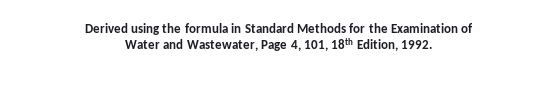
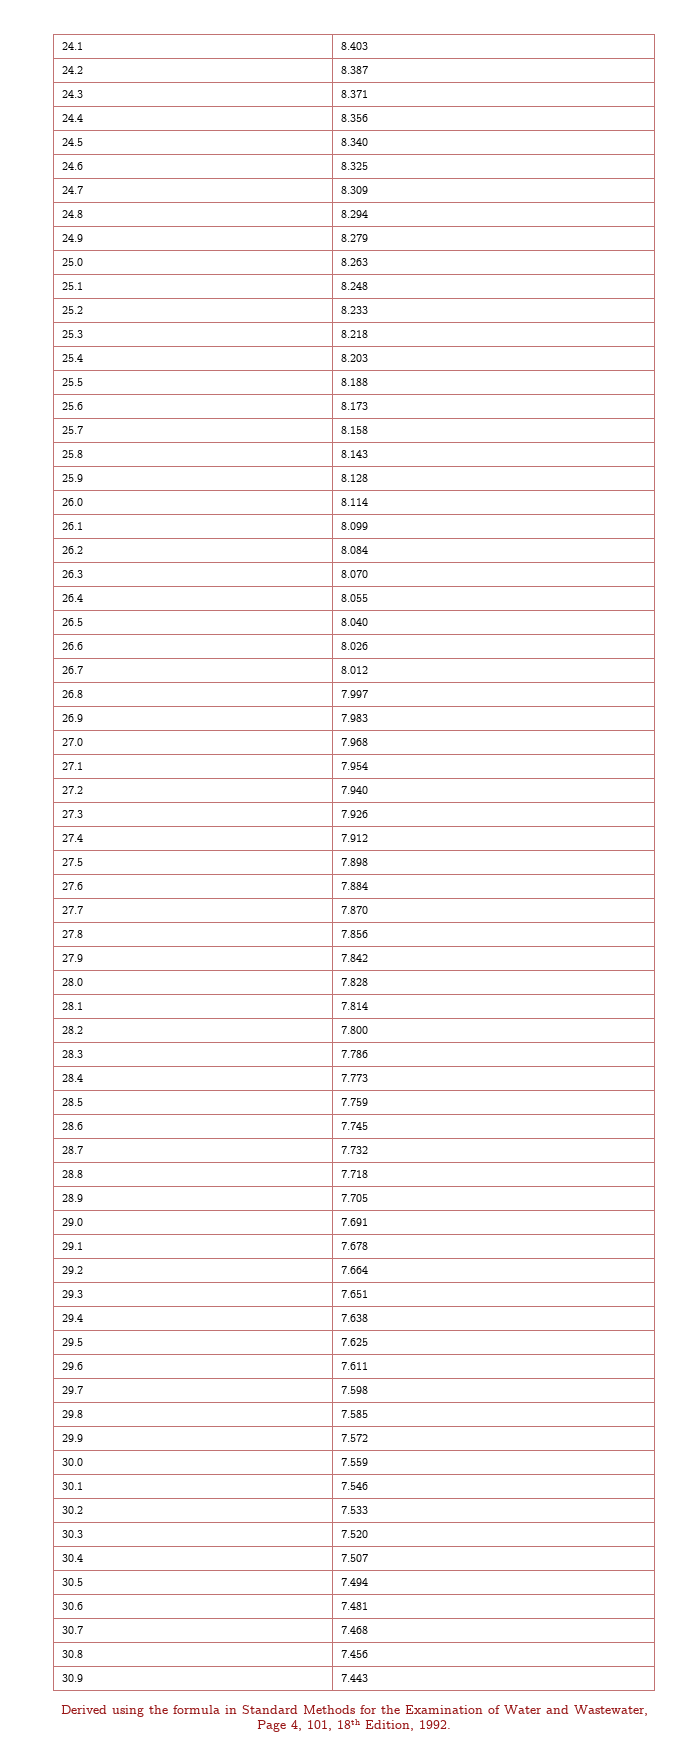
(84, 28) none -> [61,42,83,50] [340,42,368,50] [61,66,83,74] [340,66,368,74] [61,90,83,98] [340,90,368,98] [61,114,83,122] [340,114,368,122] [61,138,83,146] [340,138,368,146] [61,162,83,170] [340,162,368,170] [61,186,83,194] [340,186,368,194] [61,210,83,218] [340,210,368,218] [61,234,83,242] [340,234,368,242] [61,258,83,266] [340,258,368,266] [61,282,83,290] [340,282,368,290] [61,306,83,314] [340,306,368,314] [61,330,83,338] [340,330,368,338] [61,354,83,362] [340,354,368,362] [61,378,83,386] [340,378,368,386] [61,402,83,410] [340,402,368,410] [61,426,83,434] [340,426,368,434] [61,450,83,458] [340,450,368,458] [61,474,83,482] [340,474,368,482] [61,498,83,506] [340,498,368,506] [61,522,83,530] [340,522,368,530] [61,546,83,554] [340,546,368,554] [61,570,83,578] [340,570,368,578] [61,594,83,602] [340,594,368,602] [61,618,83,626] [340,618,368,626] [61,642,83,650] [340,642,368,650] [61,666,83,674] [340,666,368,674] [61,690,83,698] [340,690,368,698] [61,714,83,722] [340,714,368,722] [61,738,83,746] [340,738,368,746] [61,762,83,770] [340,762,368,770] [61,786,83,794] [340,786,368,794] [61,810,83,818] [340,810,368,818] [61,834,83,842] [340,834,368,842] [61,858,83,866] [340,858,368,866] [61,882,83,890] [340,882,368,890] [61,906,83,914] [340,906,368,914] [61,930,83,938] [340,930,368,938] [61,954,83,962] [340,954,368,962] [61,978,83,986] [340,978,368,986] [61,1002,83,1010] [340,1002,368,1010] [61,1026,83,1034] [340,1026,368,1034] [61,1050,83,1058] [340,1050,368,1058] [61,1074,83,1082] [340,1074,368,1082] [61,1098,83,1106] [340,1098,368,1106] [61,1122,83,1130] [340,1122,368,1130] [61,1146,83,1154] [340,1146,368,1154] [61,1170,83,1178] [340,1170,368,1178] [61,1194,83,1202] [340,1194,368,1202] [61,1218,83,1226] [340,1218,368,1226] [61,1242,83,1250] [340,1242,368,1250] [61,1266,83,1274] [340,1266,368,1274] [61,1290,83,1298] [340,1290,368,1298] [61,1314,83,1322] [340,1314,368,1322] [61,1338,83,1346] [340,1338,368,1346] [61,1362,83,1370] [340,1362,368,1370] [61,1386,83,1394] [340,1386,368,1394] [61,1410,83,1418] [340,1410,368,1418] [61,1434,83,1442] [340,1434,368,1442] [61,1458,83,1466] [340,1458,368,1466] [61,1482,83,1490] [340,1482,368,1490] [61,1506,83,1514] [340,1506,368,1514] [61,1530,83,1538] [340,1530,368,1538] [61,1554,83,1562] [340,1554,368,1562] [61,1578,83,1586] [340,1578,368,1586] [61,1602,83,1610] [340,1602,368,1610] [61,1626,83,1634] [340,1626,368,1634] [61,1650,83,1658] [340,1650,368,1658] [61,1674,83,1682] [340,1674,368,1682] 24.1 | 8.403 // 24.2 | 8.387 // 24.3 | 8.371 // 24.4 | 8.356 // 24.5 | 8.340 // 24.6 | 8.325 // 24.7 | 8.309 // 24.8 | 8.294 // 24.9 | 8.279 // 25.0 | 8.263 // 25.1 | 8.248 // 25.2 | 8.233 // 25.3 | 8.218 // 25.4 | 8.203 // 25.5 | 8.188 // 25.6 | 8.173 // 25.7 | 8.158 // 25.8 | 8.143 // 25.9 | 8.128 // 26.0 | 8.114 // 26.1 | 8.099 // 26.2 | 8.084 // 26.3 | 8.070 // 26.4 | 8.055 // 26.5 | 8.040 // 26.6 | 8.026 // 26.7 | 8.012 // 26.8 | 7.997 // 26.9 | 7.983 // 27.0 | 7.968 // 27.1 | 7.954 // 27.2 | 7.940 // 27.3 | 7.926 // 27.4 | 7.912 // 27.5 | 7.898 // 27.6 | 7.884 // 27.7 | 7.870 // 27.8 | 7.856 // 27.9 | 7.842 // 28.0 | 7.828 // 28.1 | 7.814 // 28.2 | 7.800 // 28.3 | 7.786 // 28.4 | 7.773 // 28.5 | 7.759 // 28.6 | 7.745 // 28.7 | 7.732 // 28.8 | 7.718 // 28.9 | 7.705 // 29.0 | 7.691 // 29.1 | 7.678 // 29.2 | 7.664 // 29.3 | 7.651 // 29.4 | 7.638 // 29.5 | 7.625 // 29.6 | 7.611 // 29.7 | 7.598 // 29.8 | 7.585 // 29.9 | 7.572 // 30.0 | 7.559 // 30.1 | 7.546 // 30.2 | 7.533 // 30.3 | 7.520 // 30.4 | 7.507 // 30.5 | 7.494 // 30.6 | 7.481 // 30.7 | 7.468 // 30.8 | 7.456 // 30.9 | 7.443 //

